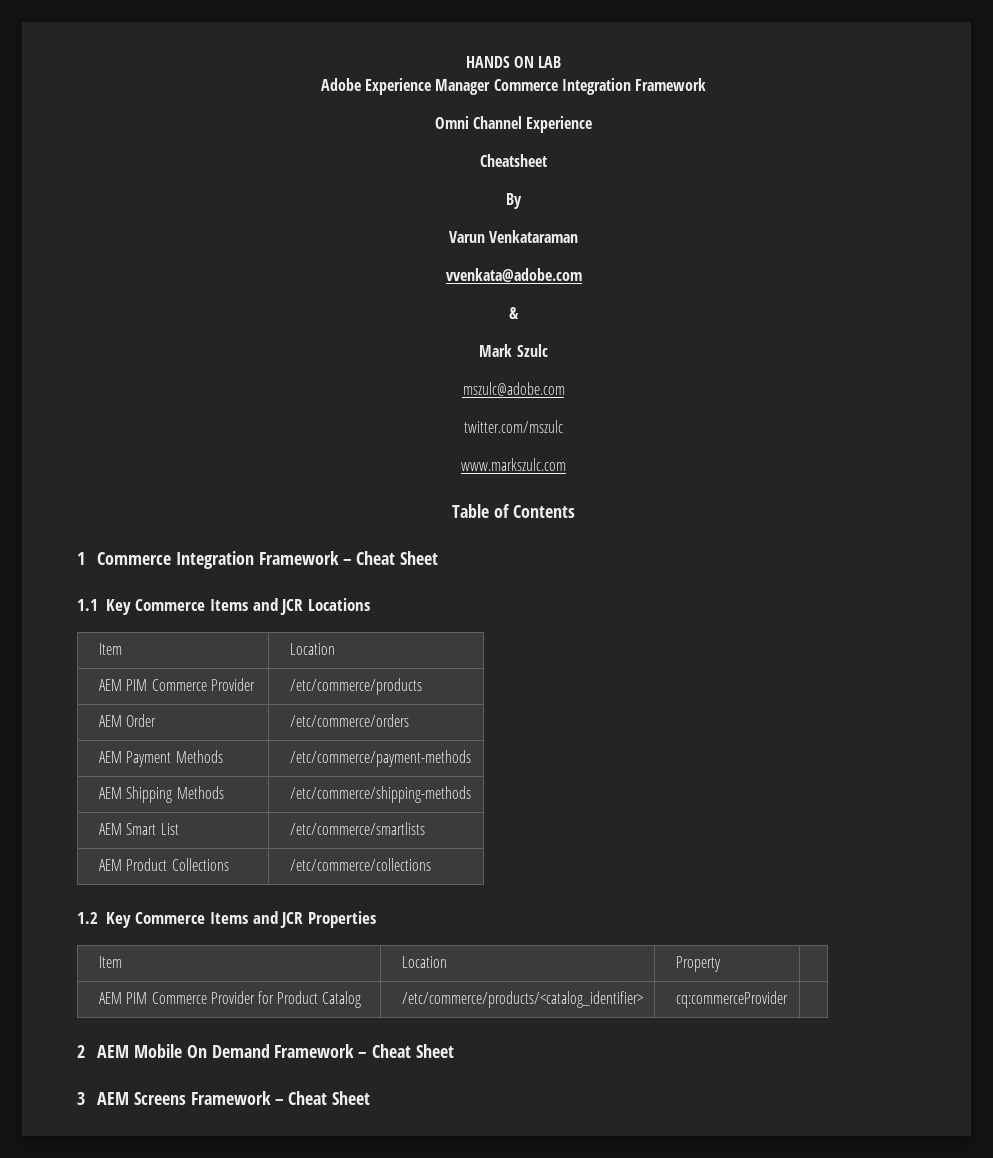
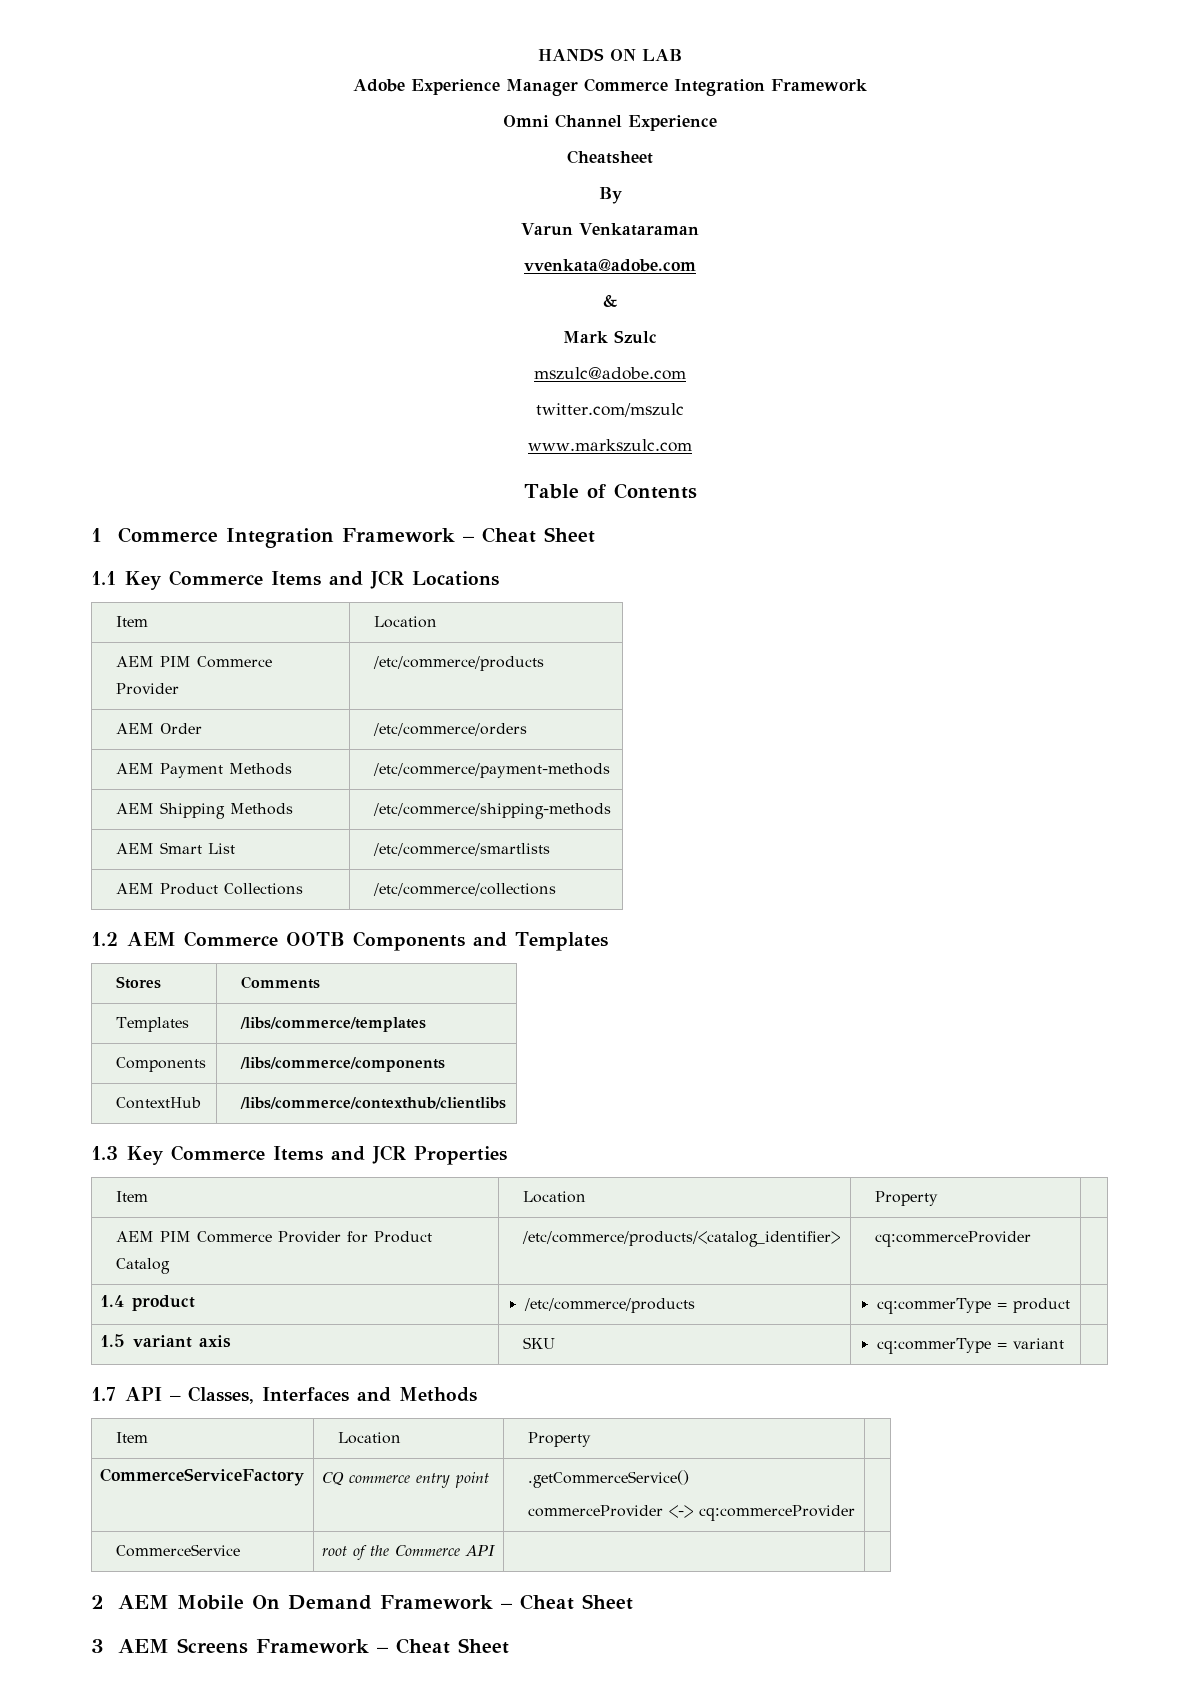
(98, 918) none -> [126,931,608,951] [116,976,162,989] [241,976,321,989] [116,1017,190,1032] [240,1017,427,1032] [116,1057,207,1072] [240,1057,446,1072] [116,1097,202,1109] [240,1097,507,1109] [91,1146,118,1160] AEM Commerce OOTB Components and Templates // Stores | Comments // Templates | /libs/commerce/templates // Components | /libs/commerce/components // ContextHub | /libs/commerce/contexthub/clientlibs // 1.3
(789, 999) none -> [99,1295,195,1311] [523,1298,695,1313] [876,1298,1071,1314] [99,1334,231,1348] [523,1337,556,1349] [876,1338,1065,1354] [91,1386,477,1404] [116,1432,149,1443] [338,1432,402,1444] [528,1432,592,1447] [99,1468,304,1486] [321,1472,489,1488] [528,1470,690,1488] [528,1505,856,1521] [116,1544,241,1557] [321,1545,496,1560] // 1.4 product | /etc/commerce/products | cq:commerType = product | // 1.5 variant axis | SKU | cq:commerType = variant | // 1.7 API – Classes, Interfaces and Methods // Item | Location | Property | // CommerceServiceFactory | CQ commerce entry point | .getCommerceService() // commerceProvider <-> cq:commerceProvider | // CommerceService | root of the Commerce API | |

